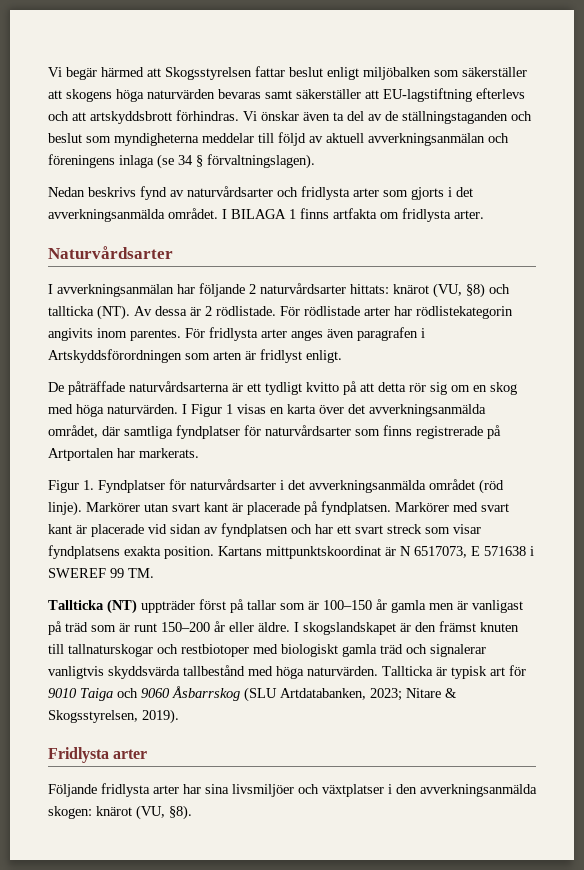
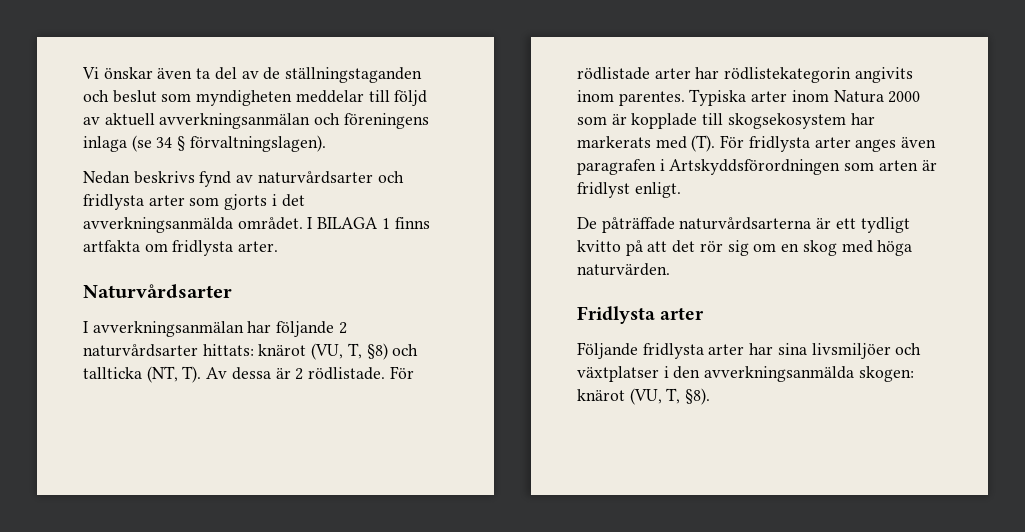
[48,66,527,80] [48,88,525,102] [48,110,257,124] Vi begär härmed att Skogsstyrelsen fattar beslut enligt miljöbalken som säkerställer att skogens höga naturvärden bevaras samt säkerställer att EU-lagstiftning efterlevs och att artskyddsbrott förhindras. Vi -> [82,67,99,79] Vi
[114,133,199,146] myndigheterna -> [196,90,293,106] myndigheten
(462, 290) none -> [347,343,362,359] T,
[97,305,130,320] (NT). -> [146,366,202,383] (NT, T).
(181, 335) none -> [689,89,921,106] [577,113,875,129] [577,135,716,152] Typiska arter inom Natura 2000 som är kopplade till skogsekosystem har markerats med (T).
[378,382,406,392] detta -> [672,240,696,253] det
[182,404,486,417] [48,425,501,439] [48,448,199,461] [48,479,504,494] [48,501,509,516] [48,523,481,537] [48,545,534,559] [48,568,154,578] [48,599,523,614] [48,621,519,635] [48,644,486,657] [48,665,526,679] [48,686,457,702] [48,709,179,724] I Figur 1 visas en karta över det avverkningsanmälda området, där samtliga fyndplatser för naturvårdsarter som finns registrerade på Artportalen har markerats. // Figur 1. Fyndplatser för naturvårdsarter i det avverkningsanmälda området (röd linje). Markörer utan svart kant är placerade på fyndplatsen. Markörer med svart kant är placerade vid sidan av fyndplatsen och har ett svart streck som visar fyndplatsens exakta position. Kartans mittpunktskoordinat är N 6517073, E 571638 i SWEREF 99 TM. // Tallticka (NT) uppträder först på tallar som är 100–150 år gamla men är vanligast på träd som är runt 150–200 år eller äldre. I skogslandskapet är den främst knuten till tallnaturskogar och restbiotoper med biologiskt gamla träd och signalerar vanligtvis skyddsvärda tallbestånd med höga naturvärden. Tallticka är typisk art för 9010 Taiga och 9060 Åsbarrskog (SLU Artdatabanken, 2023; Nitare & Skogsstyrelsen, 2019). -> (670, 269) none
(165, 812) none -> [666,388,681,404] T,

